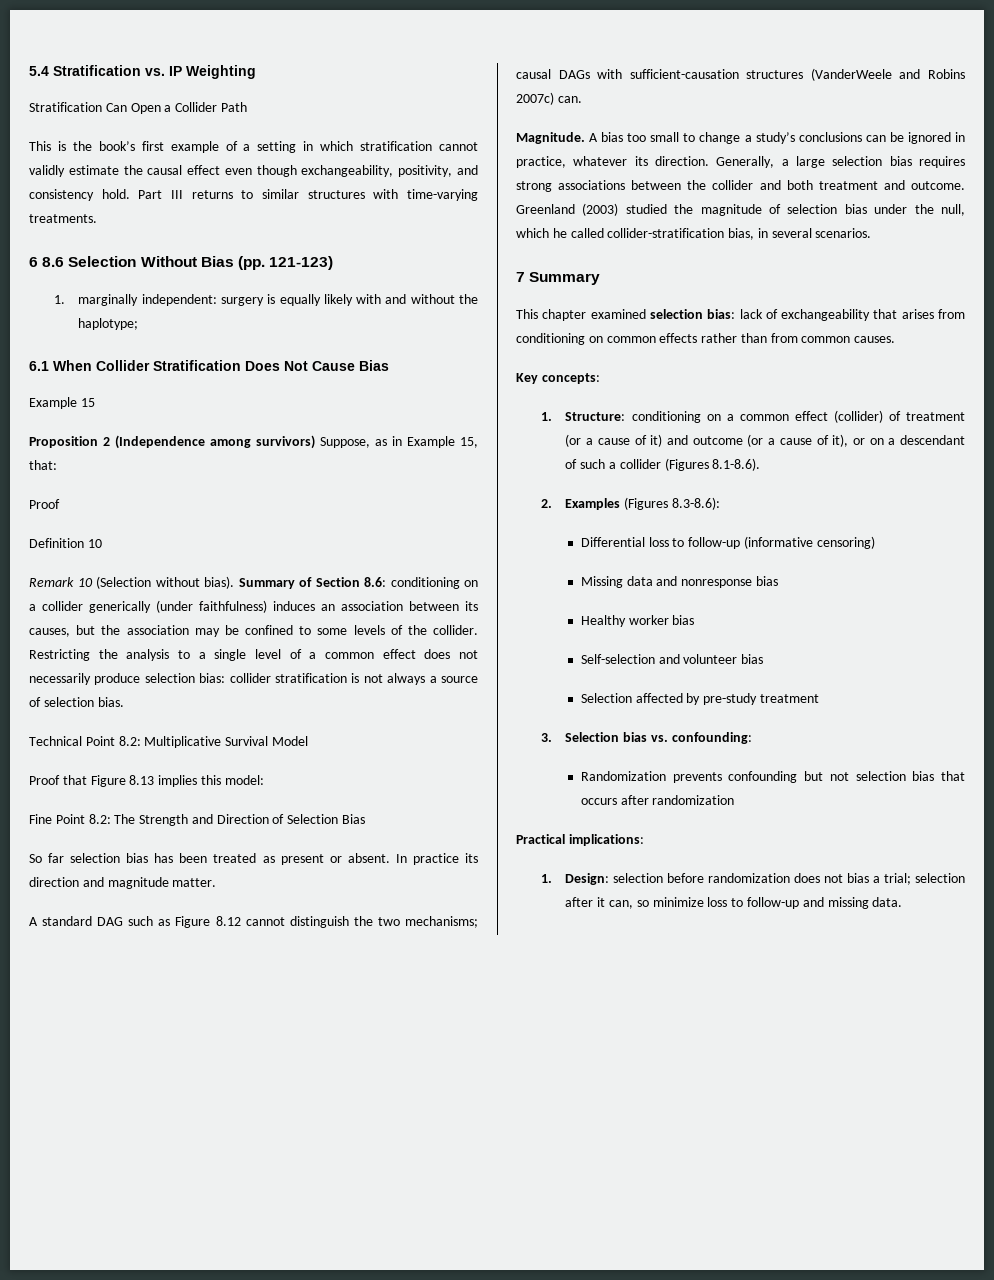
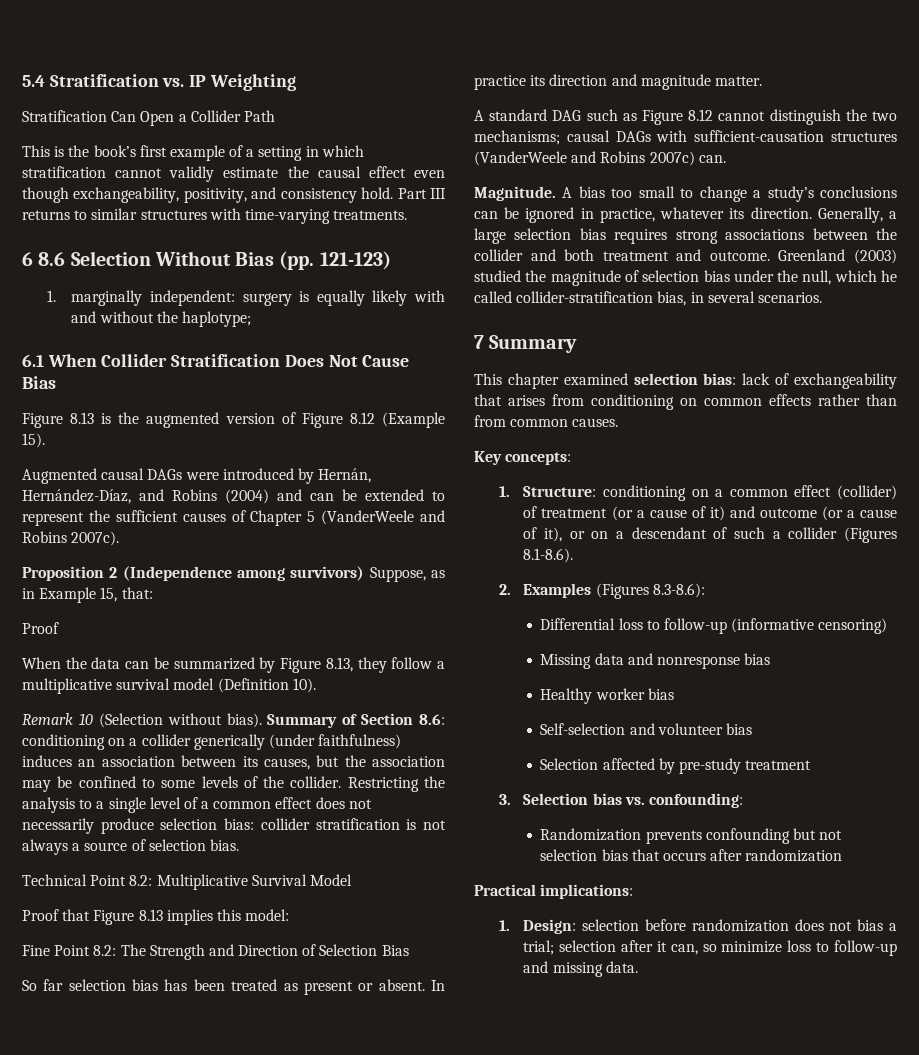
[29,397,95,409] Example 15 -> [22,412,445,428] [22,433,45,448] [22,468,372,484] [22,489,445,504] [22,510,445,526] [22,531,120,546] Figure 8.13 is the augmented version of Figure 8.12 (Example 15). // Augmented causal DAGs were introduced by Hernán, Hernández-Díaz, and Robins (2004) and can be extended to represent the sufficient causes of Chapter 5 (VanderWeele and Robins 2007c).
[29,538,102,548] Definition 10 -> [22,657,446,673] [22,678,316,694] When the data can be summarized by Figure 8.13, they follow a multiplicative survival model (Definition 10).

